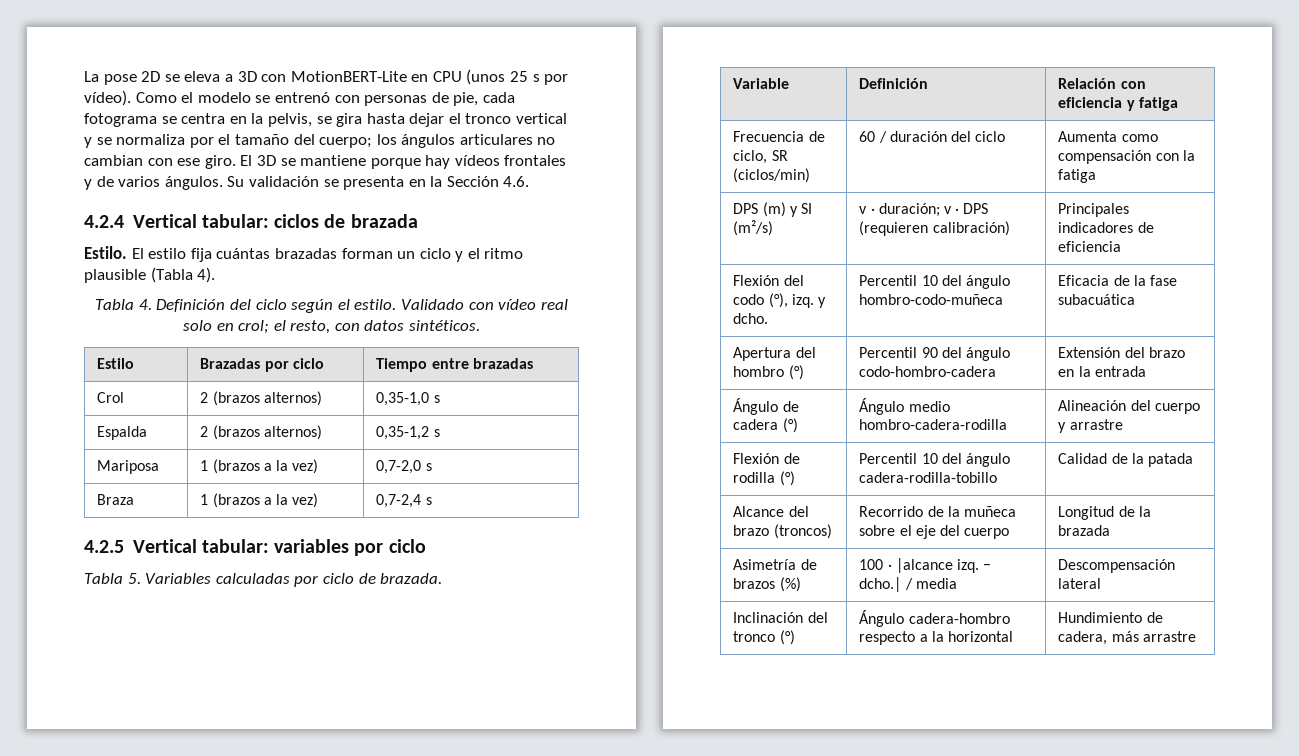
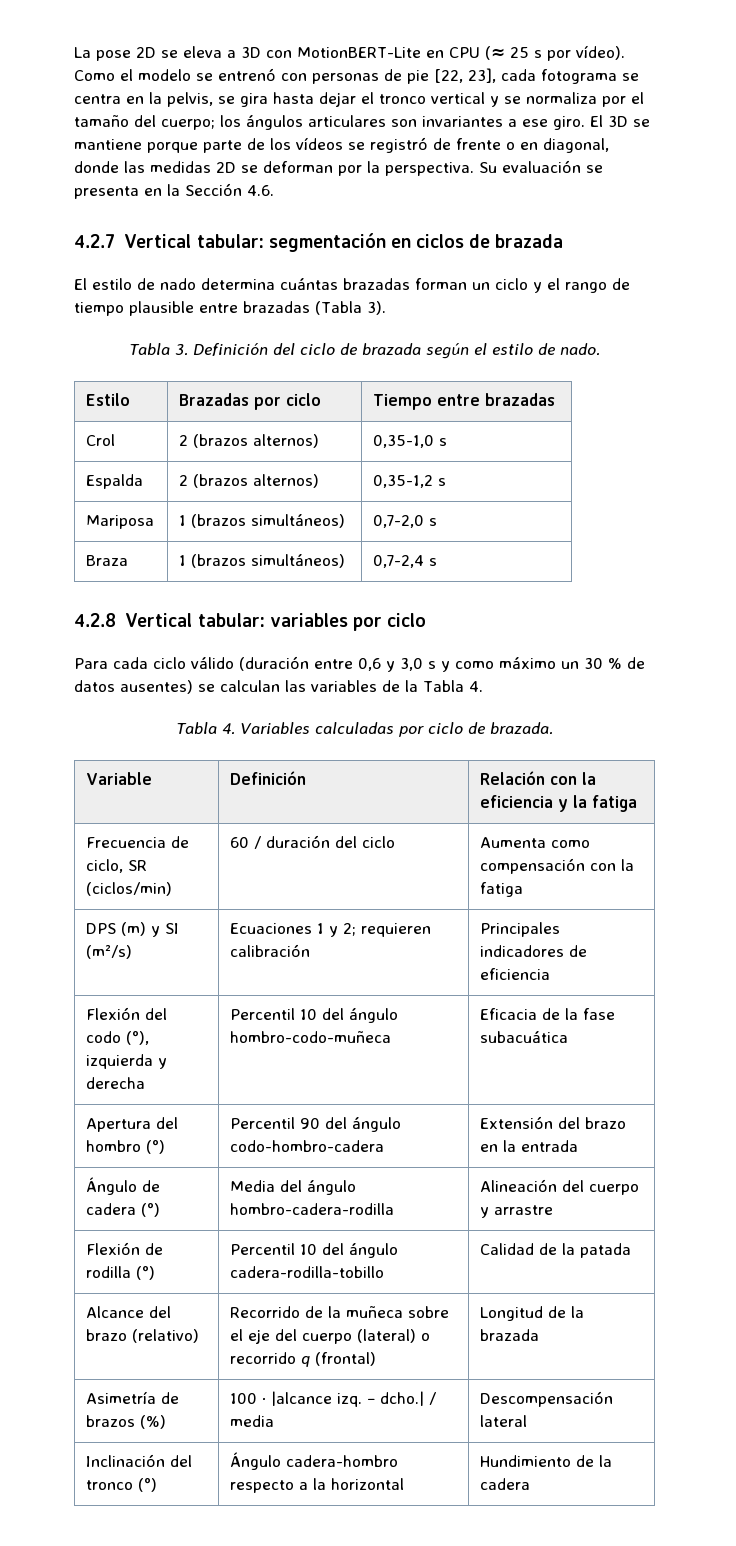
[466,69,506,85] (unos -> [484,46,505,60] (≈
[453,92,479,106] pie, -> [407,68,496,84] pie [22, 23],
[537,137,556,145] [84,155,173,166] no cambian con -> [391,116,517,127] son invariantes a
[425,155,567,169] [84,176,319,190] hay vídeos frontales y de varios ángulos. Su validación -> [203,137,609,153] [74,160,581,176] parte de los vídeos se registró de frente o en diagonal, donde las medidas 2D se deforman por la perspectiva. Su evaluación
[84,214,269,228] 4.2.4 Vertical tabular: -> [74,233,411,252] 4.2.7 Vertical tabular: segmentación en
[84,246,127,259] Estilo. -> (564, 241) none
[190,248,212,262] fija -> [137,278,275,290] de nado determina
[484,248,524,259] [84,267,216,283] [95,299,152,310] ritmo plausible (Tabla 4). // Tabla 4. -> [565,278,630,293] [74,301,386,316] [129,343,188,356] rango de tiempo plausible entre brazadas (Tabla 3). // Tabla 3.
[291,299,568,313] [182,320,481,334] según el estilo. Validado con vídeo real solo en crol; el resto, con datos sintéticos. -> [339,343,600,359] de brazada según el estilo de nado.
[263,459,319,474] a la vez) -> [251,514,346,528] simultáneos)
[263,493,319,508] a la vez) -> [251,554,346,568] simultáneos)
[84,540,124,553] 4.2.5 -> [74,613,116,627] 4.2.8
[84,573,141,584] Tabla 5. -> [74,656,645,672] [74,680,483,694] [176,722,235,735] Para cada ciclo válido (duración entre 0,6 y 3,0 s y como máximo un 30 % de datos ausentes) se calculan las variables de la Tabla 4. // Tabla 4.
(1146, 85) none -> [582,772,597,785] la
(1135, 105) none -> [573,795,588,808] la
[859,203,989,217] [859,221,1010,236] v · duración; v · DPS (requieren calibración) -> [230,923,432,937] [230,944,311,957] Ecuaciones 1 y 2; requieren calibración
[791,294,826,308] [733,313,769,324] izq. y dcho. -> [86,1054,168,1069] [86,1077,146,1089] izquierda y derecha
[859,398,950,415] Ángulo medio -> [230,1180,357,1195] Media del ángulo
[773,524,832,539] (troncos) -> [132,1329,200,1343] (relativo)
(1010, 533) none -> [357,1329,431,1343] [230,1352,377,1367] (lateral) o recorrido q (frontal)
[1058,631,1196,645] cadera, más arrastre -> [599,1455,613,1467] [480,1478,531,1490] la cadera

